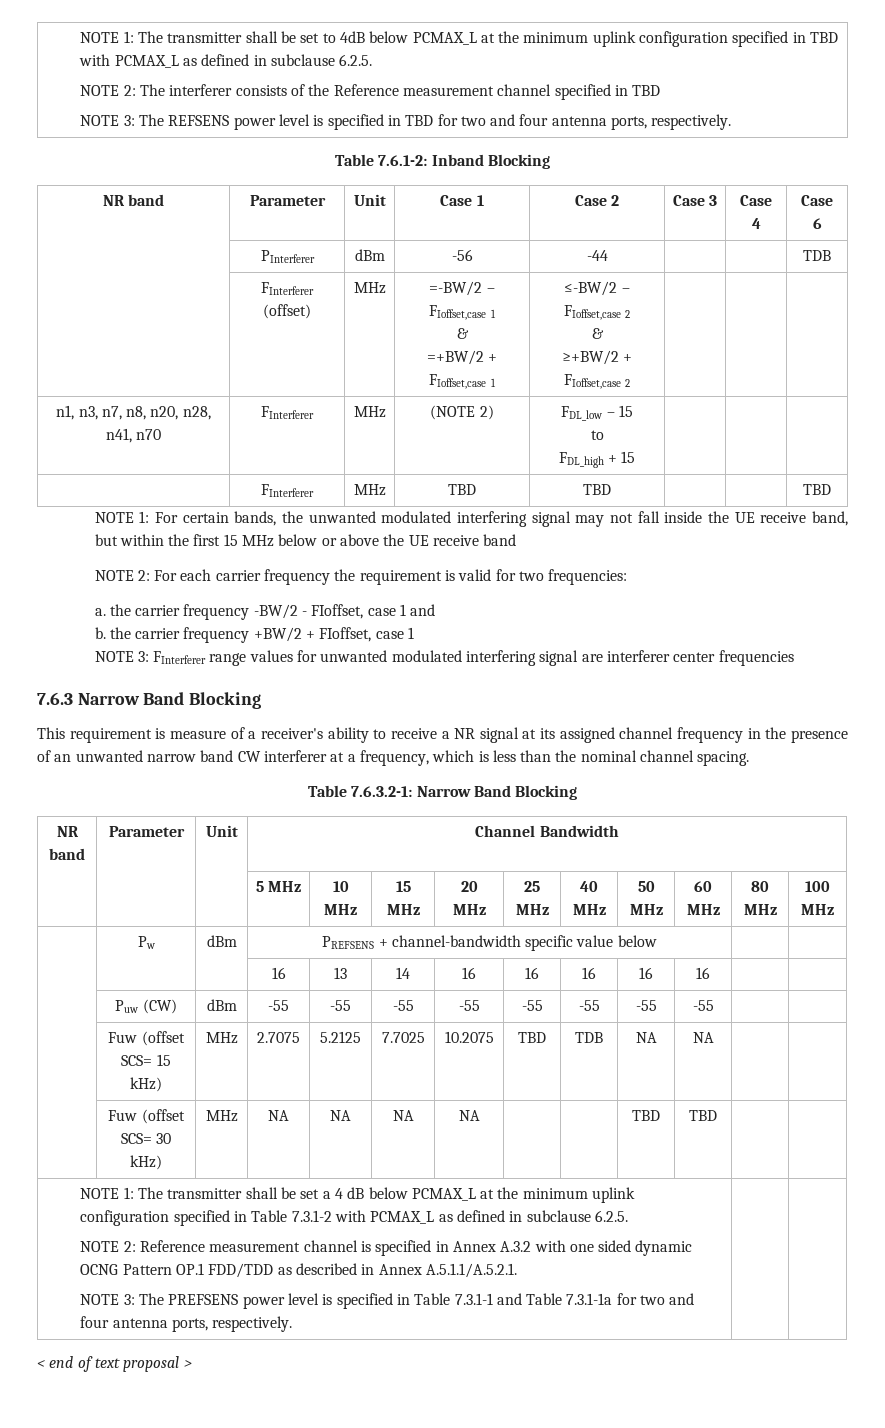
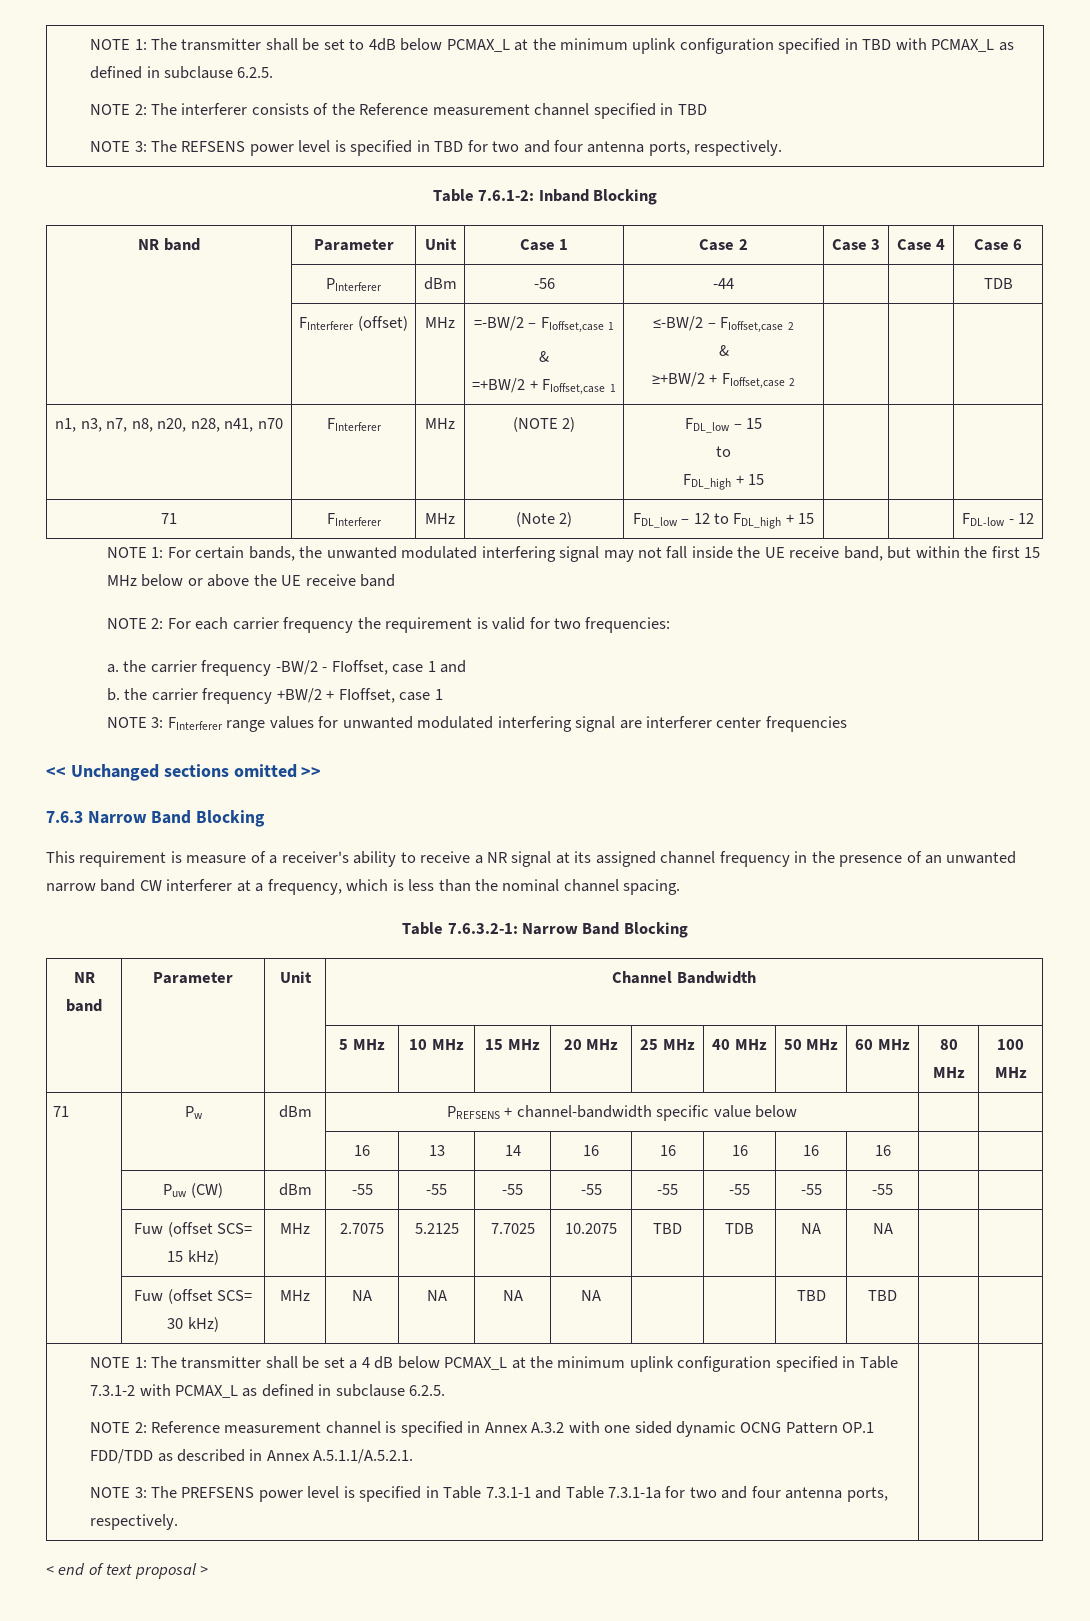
[261,484,314,497] [353,484,386,496] [448,484,476,495] [583,484,611,495] [803,484,831,495] | FInterferer | MHz | TBD | TBD | | | TBD -> [161,513,177,524] [326,513,382,526] [425,513,455,524] [515,512,573,527] [632,513,815,529] [962,513,1034,526] 71 | FInterferer | MHz | (Note 2) | FDL_low – 12 to FDL_high + 15 | | | FDL-low - 12
(794, 658) none -> [46,764,322,781] // << Unchanged sections omitted >>
(834, 909) none -> [53,1106,70,1117] 71

